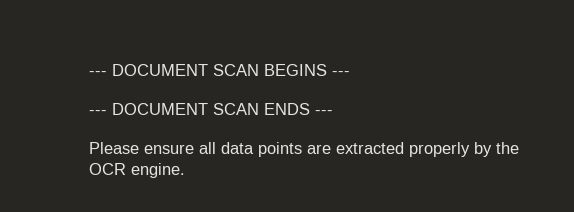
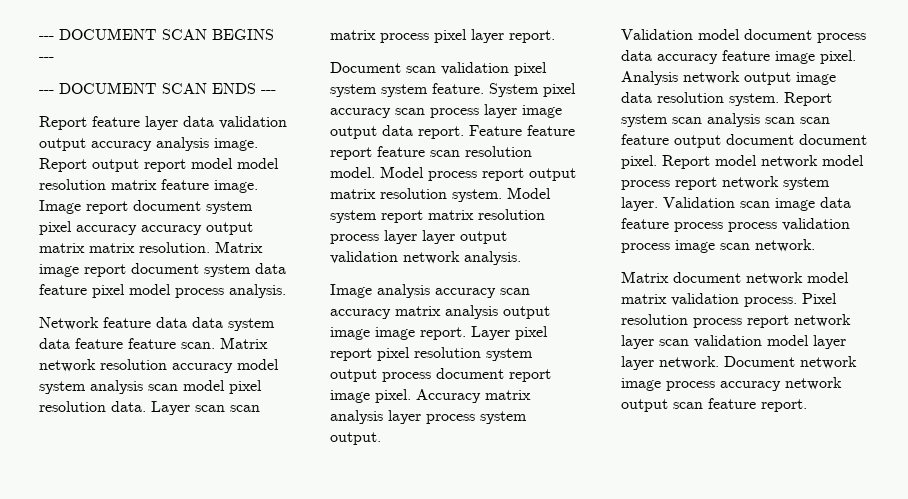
[89,142,519,157] [89,163,185,178] Please ensure all data points are extracted properly by the OCR engine. -> [39,116,287,130] [39,137,258,151] [39,158,279,172] [39,179,258,193] [39,200,253,214] [39,221,253,235] [39,241,263,253] [39,263,286,277] [39,284,286,298] [39,317,275,331] [39,337,268,349] [39,359,279,373] [39,380,262,394] [39,401,260,415] [330,29,555,43] [330,62,547,76] [330,83,576,97] [330,104,562,118] [330,125,575,139] [330,146,532,160] [330,166,576,181] [330,187,551,202] [330,209,545,223] [330,230,507,244] [330,251,521,265] [330,284,530,298] [330,305,550,319] [330,326,548,340] [330,347,533,361] [330,368,551,382] [330,389,531,403] [330,410,527,424] [330,432,381,445] [621,29,866,43] [621,50,856,64] [621,71,836,85] [621,92,832,106] [621,113,830,127] [621,134,867,148] [621,155,864,169] [621,176,830,190] [621,197,851,211] [621,218,850,232] [621,239,815,253] [621,271,849,285] [621,293,837,307] [621,314,851,328] [621,335,846,349] [621,356,857,370] [621,377,842,391] [621,398,807,412] Report feature layer data validation output accuracy analysis image. Report output report model model resolution matrix feature image. Image report document system pixel accuracy accuracy output matrix matrix resolution. Matrix image report document system data feature pixel model process analysis. // Network feature data data system data feature feature scan. Matrix network resolution accuracy model system analysis scan model pixel resolution data. Layer scan scan matrix process pixel layer report. // Document scan validation pixel system system feature. System pixel accuracy scan process layer image output data report. Feature feature report feature scan resolution model. Model process report output matrix resolution system. Model system report matrix resolution process layer layer output validation network analysis. // Image analysis accuracy scan accuracy matrix analysis output image image report. Layer pixel report pixel resolution system output process document report image pixel. Accuracy matrix analysis layer process system output. // Validation model document process data accuracy feature image pixel. Analysis network output image data resolution system. Report system scan analysis scan scan feature output document document pixel. Report model network model process report network system layer. Validation scan image data feature process process validation process image scan network. // Matrix document network model matrix validation process. Pixel resolution process report network layer scan validation model layer layer network. Document network image process accuracy network output scan feature report.

